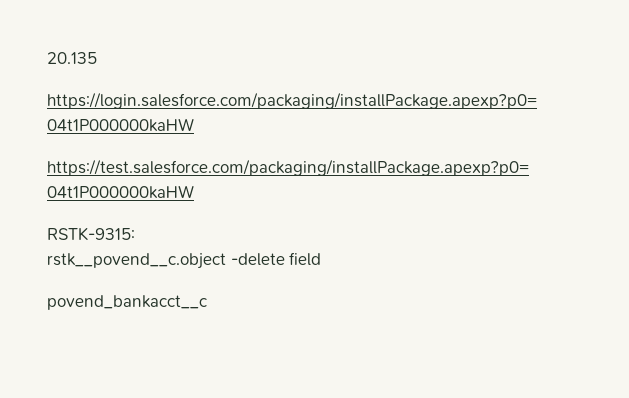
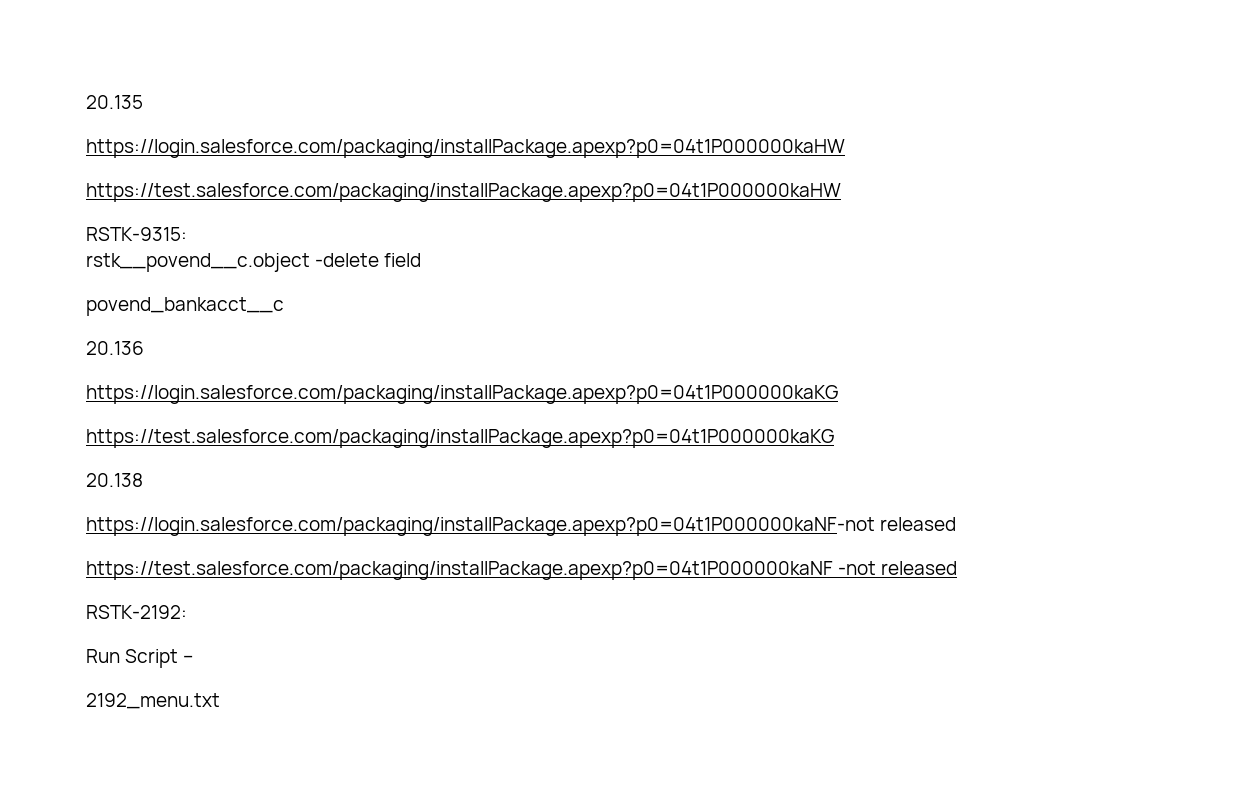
(207, 302) none -> [86,341,144,355] [86,385,838,404] [86,429,834,448] [86,473,143,487] [86,517,957,536] [86,561,958,580] [86,605,187,619] [86,649,194,668] [86,693,220,709] // 20.136 // https://login.salesforce.com/packaging/installPackage.apexp?p0=04t1P000000kaKG // https://test.salesforce.com/packaging/installPackage.apexp?p0=04t1P000000kaKG // 20.138 // https://login.salesforce.com/packaging/installPackage.apexp?p0=04t1P000000kaNF-not released // https://test.salesforce.com/packaging/installPackage.apexp?p0=04t1P000000kaNF -not released // RSTK-2192: // Run Script – // 2192_menu.txt

